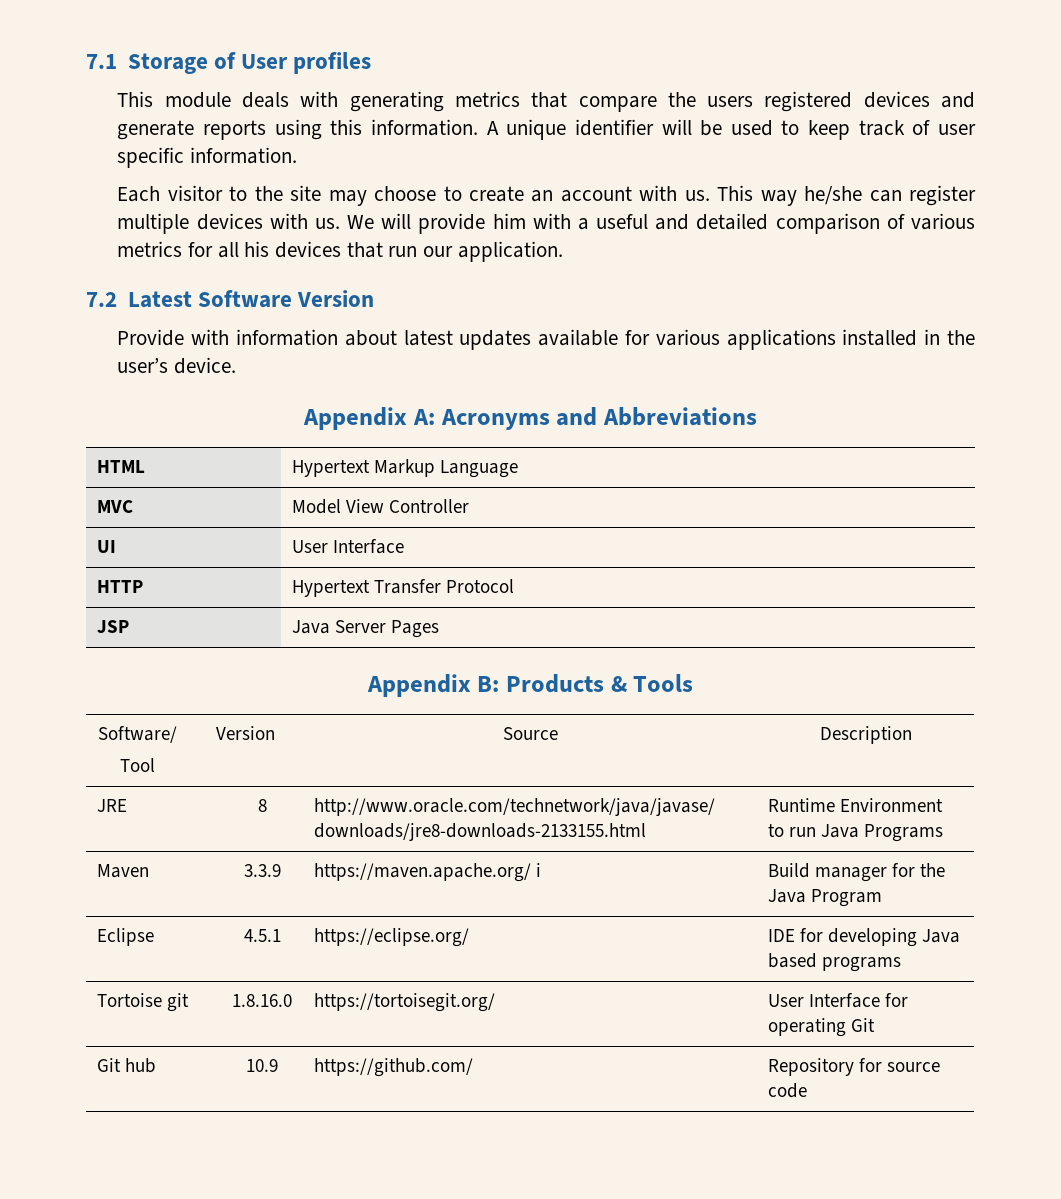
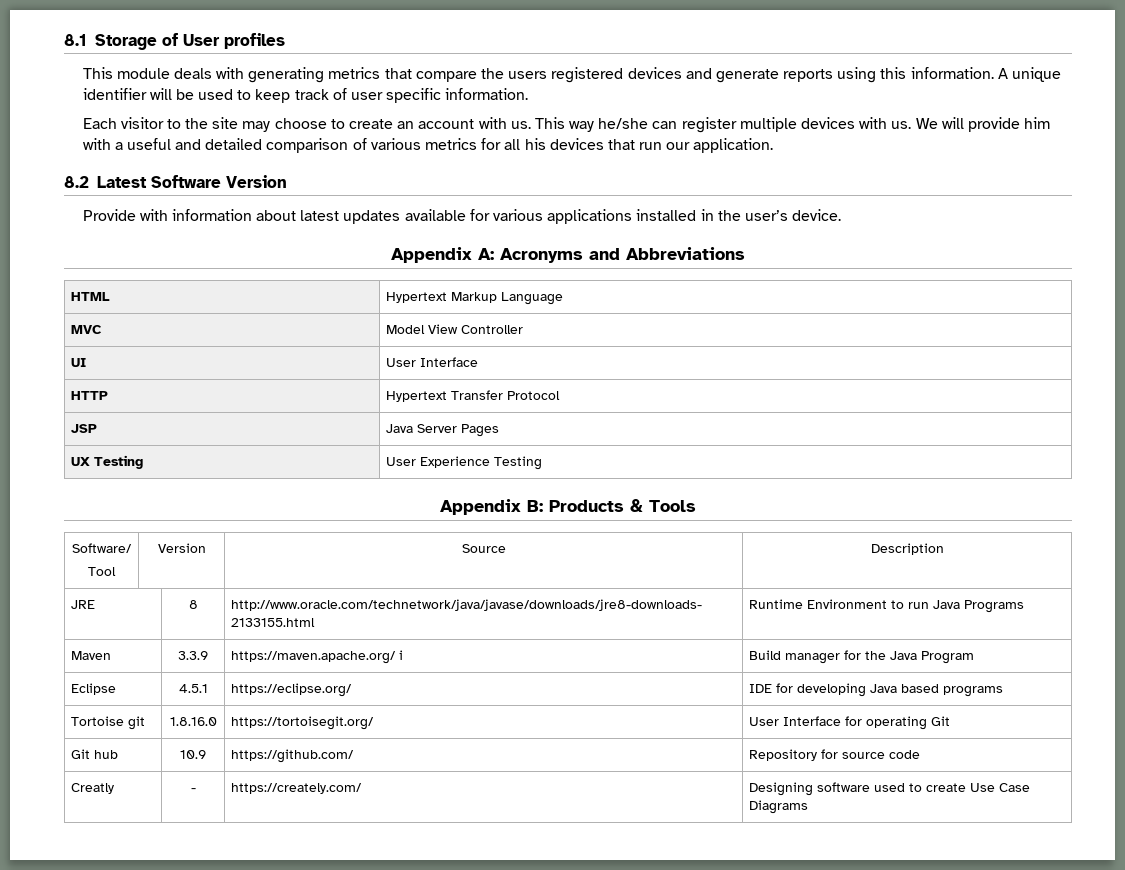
[86,54,117,69] 7.1 -> [64,34,87,46] 8.1
[86,292,117,307] 7.2 -> [64,176,89,188] 8.2
(440, 629) none -> [71,455,144,469] [386,456,543,470] // UX Testing | User Experience Testing
(807, 1090) none -> [71,783,115,794] [190,788,196,792] [231,783,363,794] [749,782,1031,796] [749,800,809,814] // Creatly | - | https://creately.com/ | Designing software used to create Use Case Diagrams

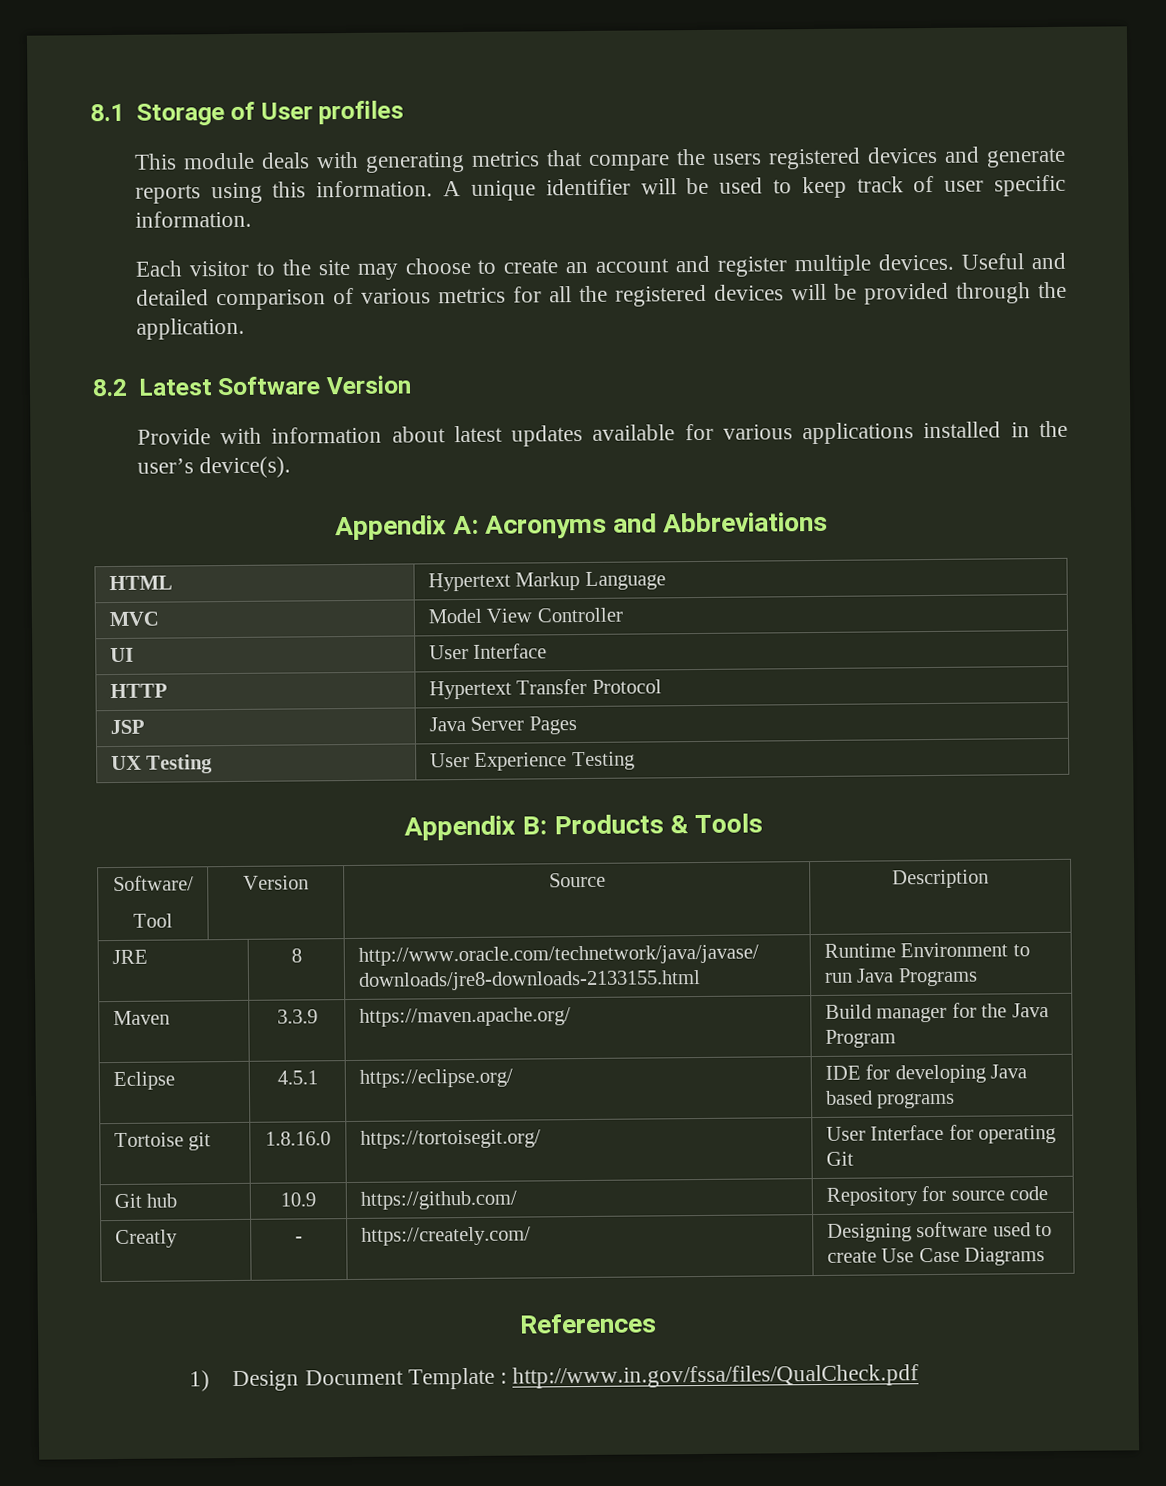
[478,117,1051,133] [82,138,171,150] with us. This way he/she can register multiple devices with us. We will provide him with a useful -> [675,253,1025,277] and register multiple devices. Useful
[524,138,691,150] his devices that run our -> [578,281,1067,307] the registered devices will be provided through the
[792,209,842,221] device. -> [199,456,292,479] device(s).
[399,650,404,660] i -> (571, 1017) none
(809, 807) none -> [519,1313,657,1334] [188,1364,920,1392] // References // 1) Design Document Template : http://www.in.gov/fssa/files/QualCheck.pdf

